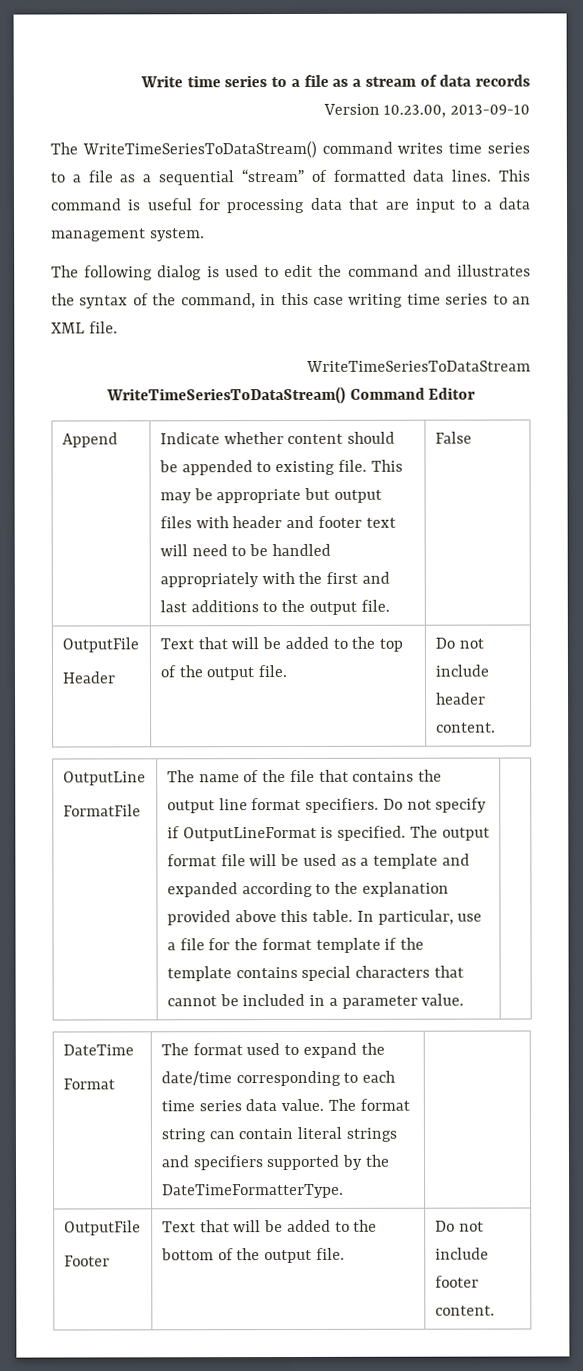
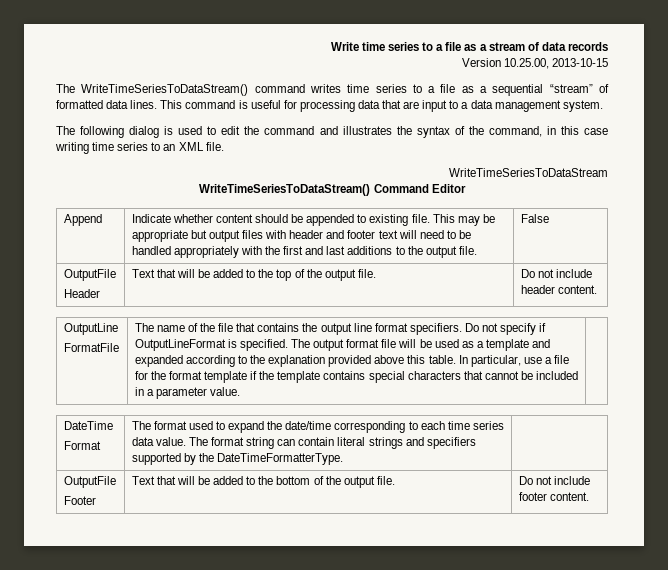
[383,104,530,118] 10.23.00, 2013-09-10 -> [503,58,608,69] 10.25.00, 2013-10-15

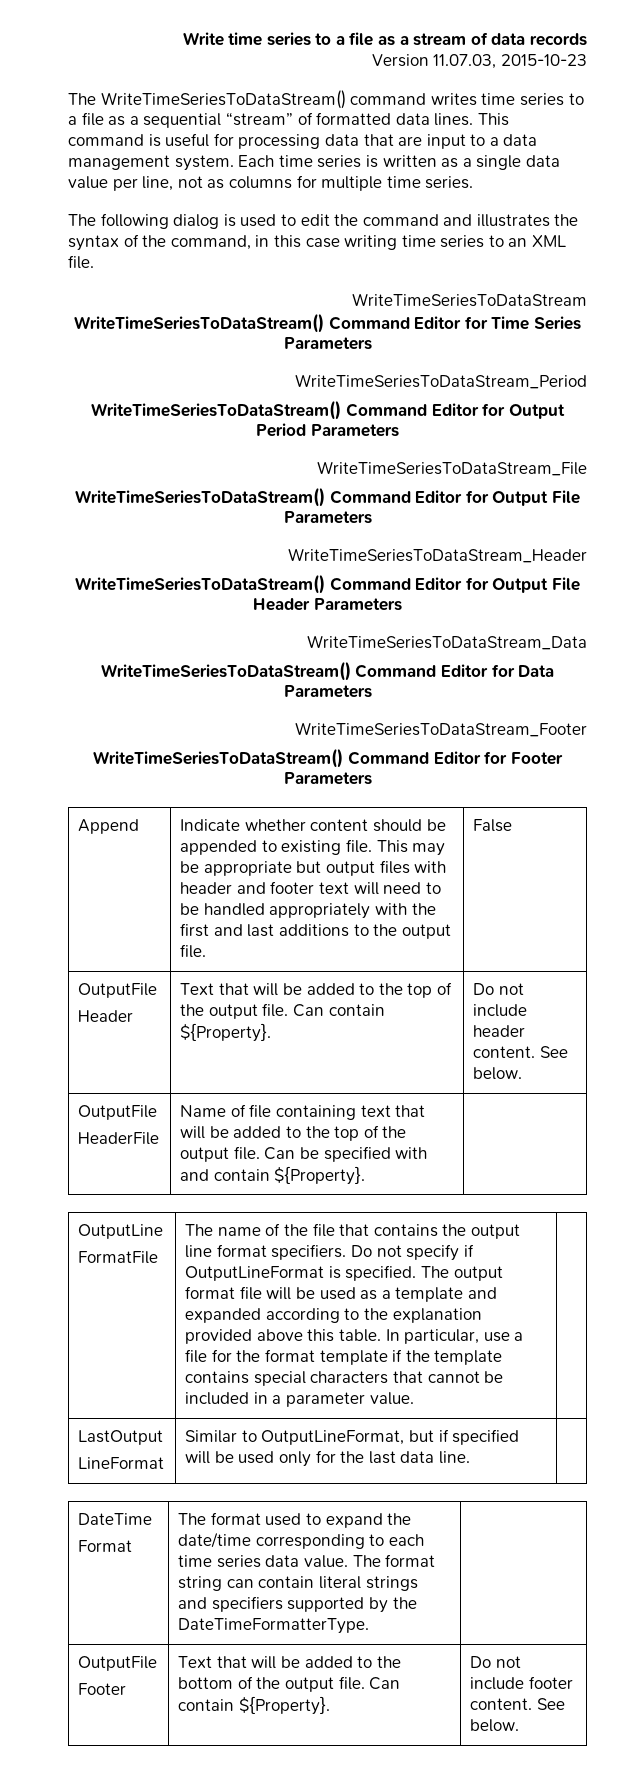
[503,58,608,69] 10.25.00, 2013-10-15 -> [433,54,587,69] 11.07.03, 2015-10-23
(603, 106) none -> [238,155,560,170] [68,175,474,191] Each time series is written as a single data value per line, not as columns for multiple time series.
(466, 188) none -> [464,316,581,330] [283,337,372,350] [295,374,587,389] [91,400,565,420] [256,423,399,437] [317,461,587,476] [75,487,580,507] [283,511,372,524] [288,548,587,563] [75,574,580,594] [253,598,402,611] [307,635,587,650] [100,661,555,681] [283,685,372,698] [295,722,587,737] [93,748,563,768] [283,772,372,785] for Time Series Parameters // WriteTimeSeriesToDataStream_Period // WriteTimeSeriesToDataStream() Command Editor for Output Period Parameters // WriteTimeSeriesToDataStream_File // WriteTimeSeriesToDataStream() Command Editor for Output File Parameters // WriteTimeSeriesToDataStream_Header // WriteTimeSeriesToDataStream() Command Editor for Output File Header Parameters // WriteTimeSeriesToDataStream_Data // WriteTimeSeriesToDataStream() Command Editor for Data Parameters // WriteTimeSeriesToDataStream_Footer // WriteTimeSeriesToDataStream() Command Editor for Footer Parameters
(376, 273) none -> [293,1004,385,1017] [180,1023,272,1042] Can contain ${Property}.
(597, 289) none -> [539,1046,568,1058] [473,1067,523,1080] [78,1105,158,1120] [78,1132,160,1145] [180,1104,426,1120] [180,1125,407,1141] [180,1146,428,1162] [180,1166,366,1185] See below. // OutputFile // HeaderFile | Name of file containing text that will be added to the top of the output file. Can be specified with and contain ${Property}. |
(240, 391) none -> [78,1430,164,1445] [78,1457,165,1469] [185,1429,520,1445] [185,1450,470,1467] // LastOutput // LineFormat | Similar to OutputLineFormat, but if specified will be used only for the last data line. |
(395, 480) none -> [369,1677,401,1690] [178,1696,330,1715] Can contain ${Property}.
(589, 496) none -> [536,1698,565,1710] [470,1719,520,1732] See below.

